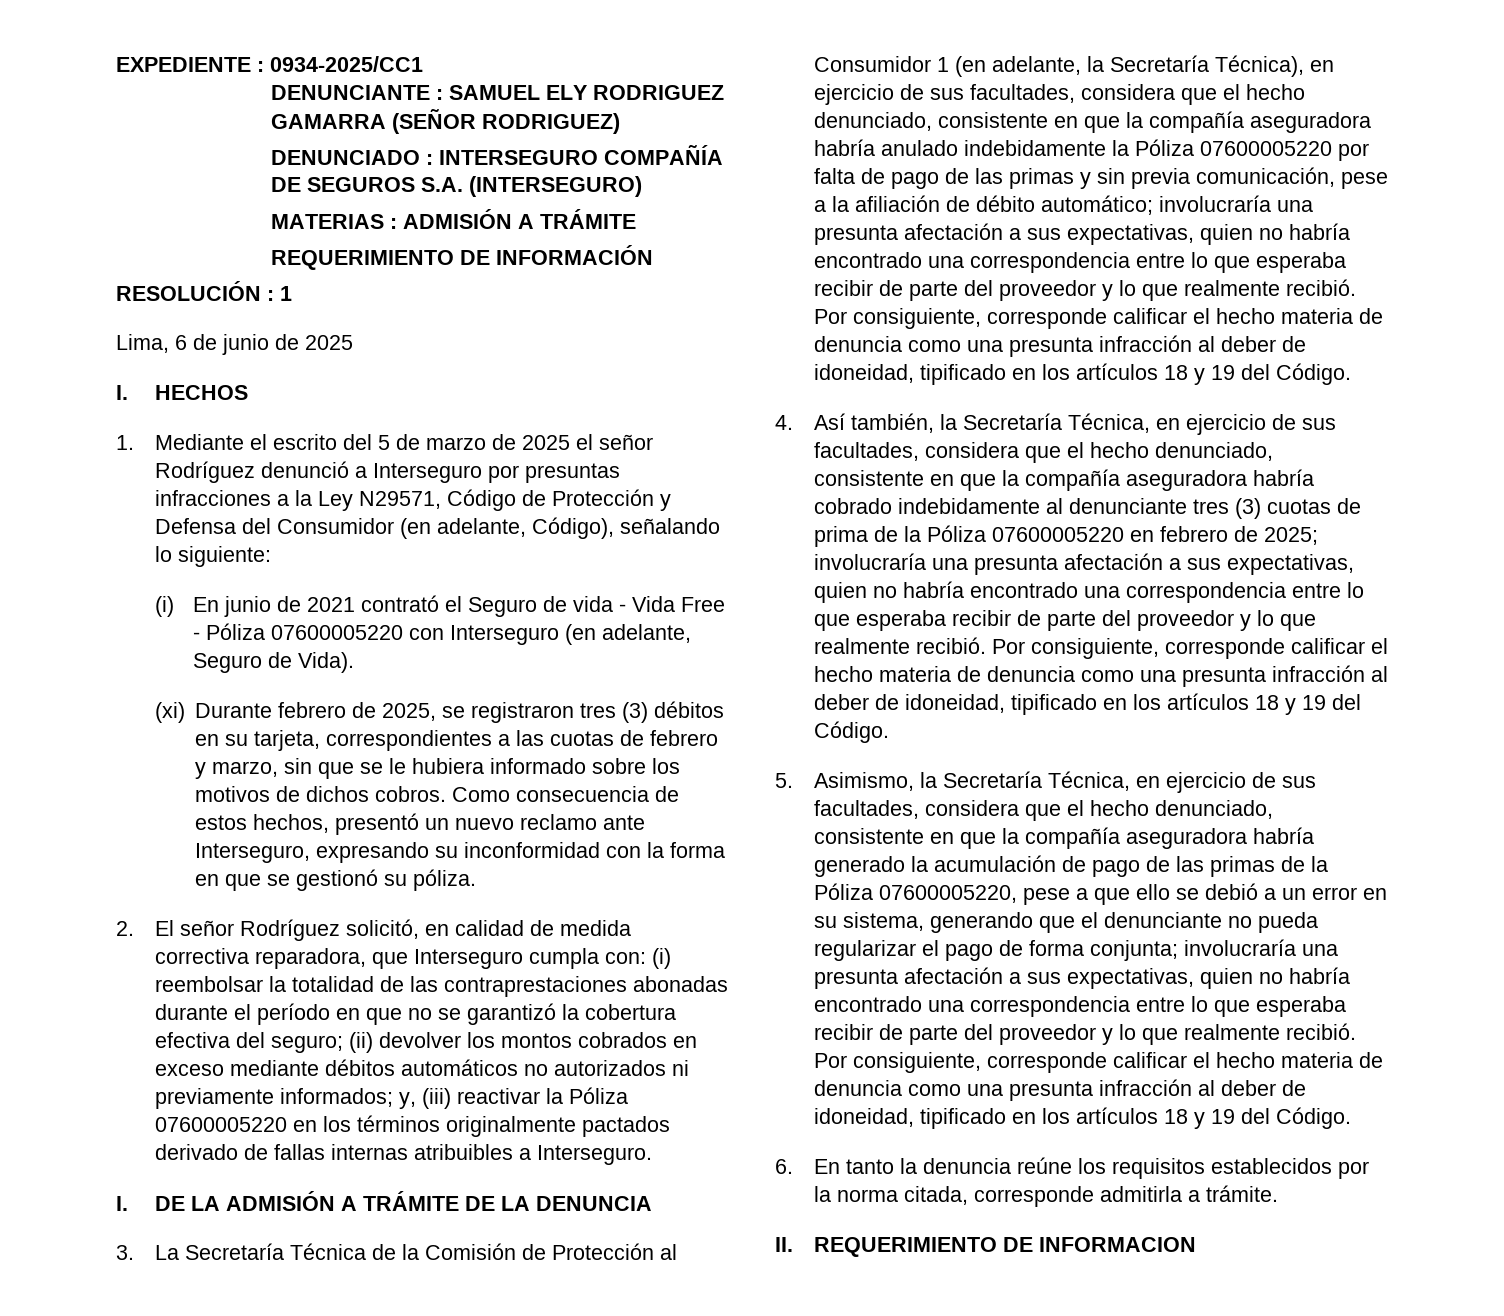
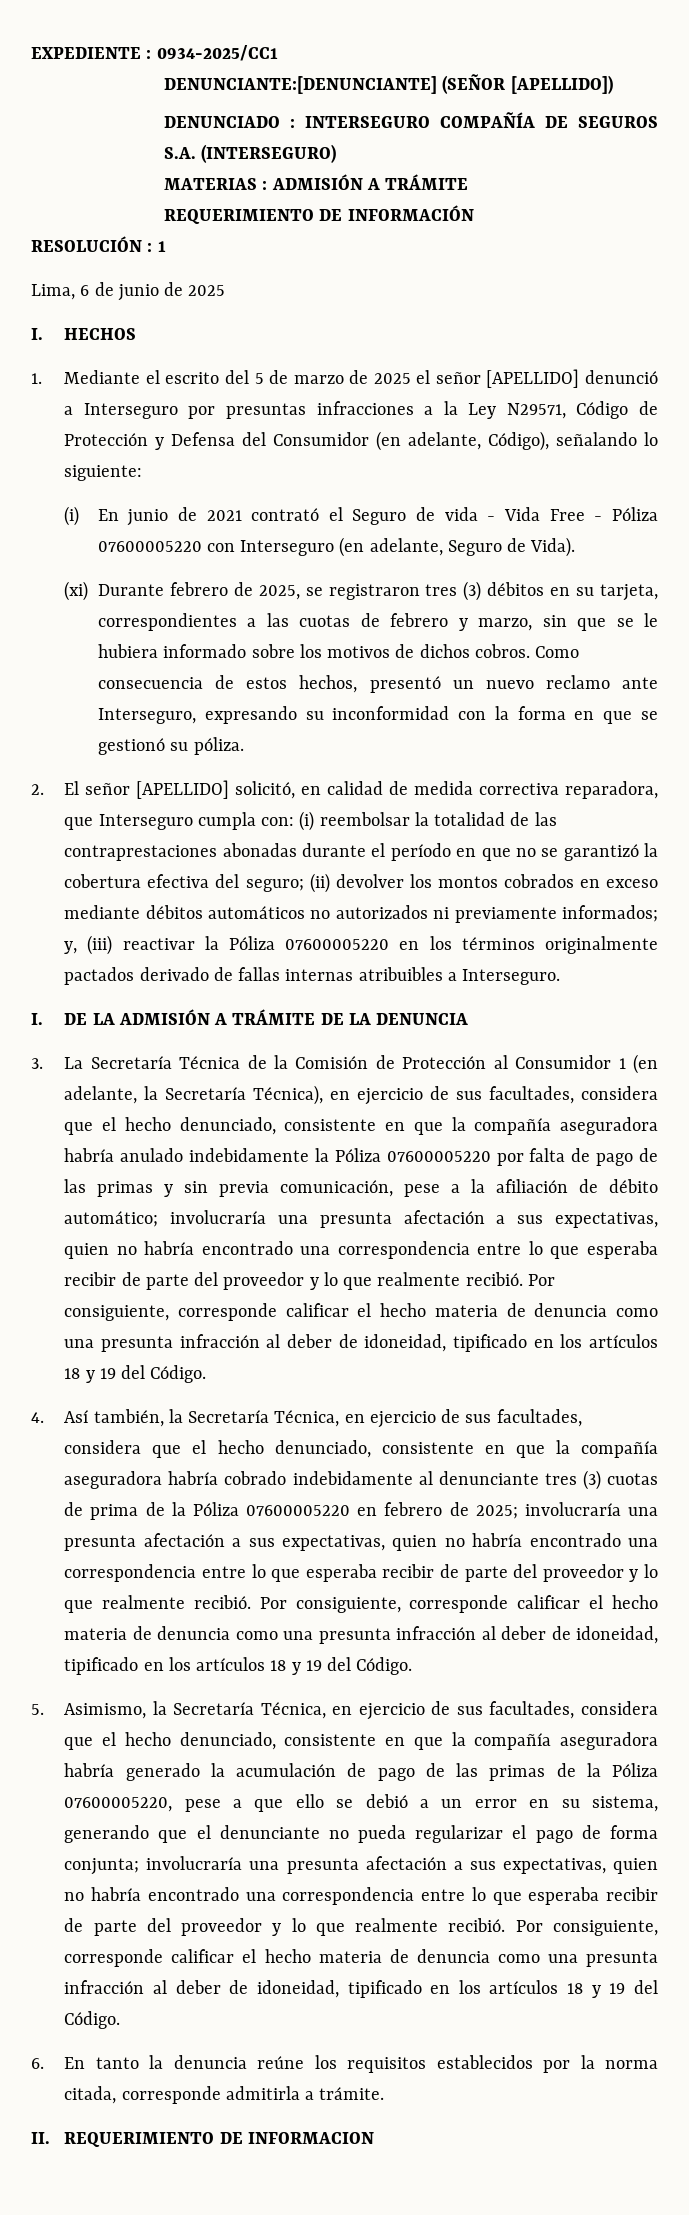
[270,85,724,100] [270,109,620,134] DENUNCIANTE : SAMUEL ELY RODRIGUEZ GAMARRA (SEÑOR RODRIGUEZ) -> [164,74,613,94] DENUNCIANTE:[DENUNCIANTE] (SEÑOR [APELLIDO])
[154,461,255,483] Rodríguez -> [486,369,580,388] [APELLIDO]
[239,919,340,941] Rodríguez -> [136,780,230,799] [APELLIDO]

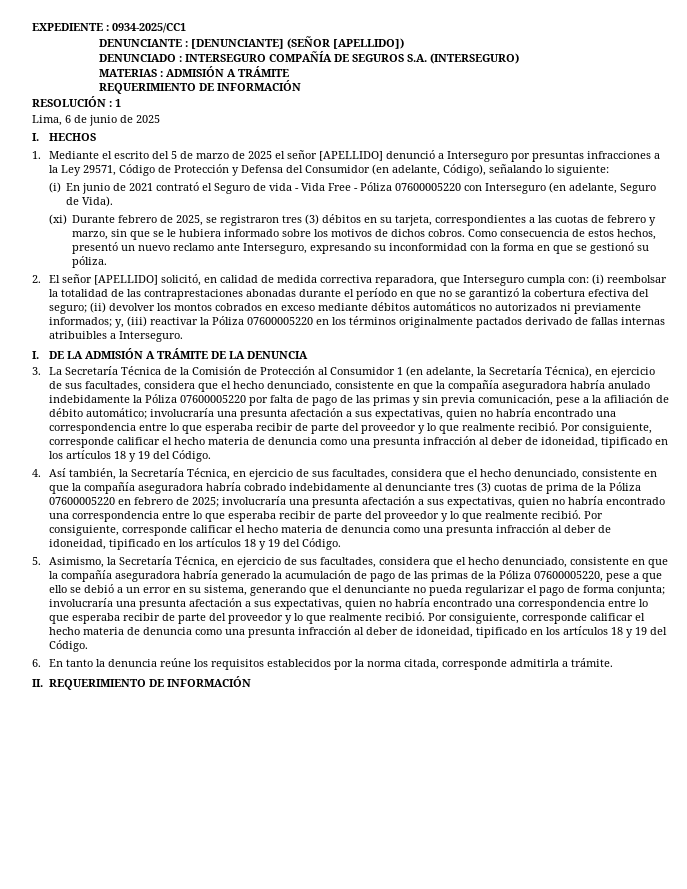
[164,76,438,94] DENUNCIANTE:[DENUNCIANTE] -> [98,39,284,49] DENUNCIANTE : [DENUNCIANTE]
[506,403,566,419] N29571, -> [82,165,116,176] 29571,
[247,2132,374,2144] INFORMACION -> [166,676,251,687] INFORMACIÓN

